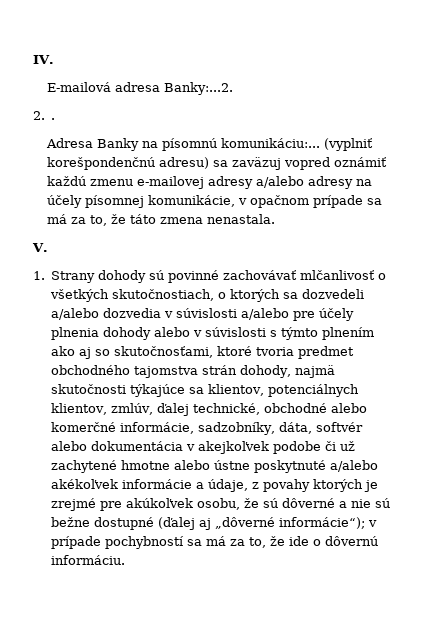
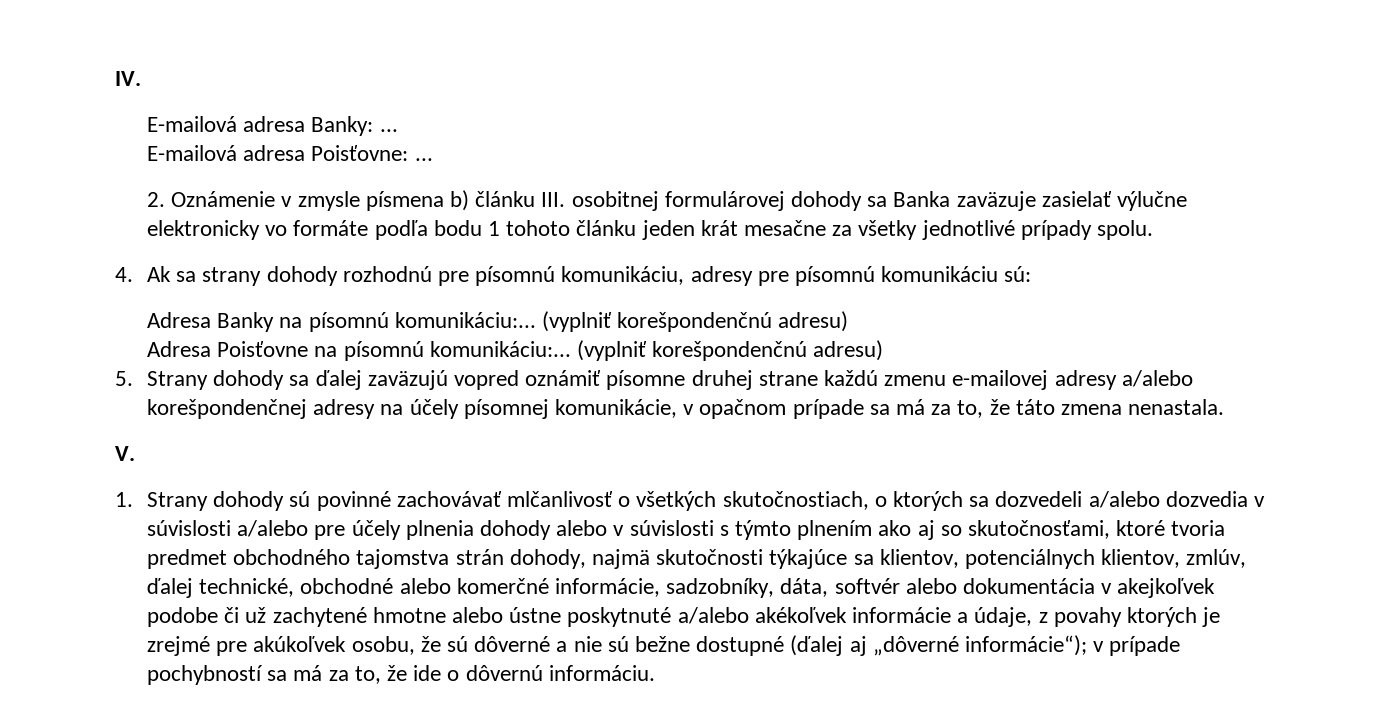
[163,82,233,95] [33,111,56,120] Banky:...2. // 2. . -> [311,116,398,136] [146,145,433,161] [146,190,1188,211] [146,220,1154,240] [115,266,1032,286] Banky: ... // E-mailová adresa Poisťovne: ... // 2. Oznámenie v zmysle písmena b) článku III. osobitnej formulárovej dohody sa Banka zaväzuje zasielať výlučne elektronicky vo formáte podľa bodu 1 tohoto článku jeden krát mesačne za všetky jednotlivé prípady spolu. // 4. Ak sa strany dohody rozhodnú pre písomnú komunikáciu, adresy pre písomnú komunikáciu sú:
[212,157,387,170] sa zaväzuj vopred oznámiť -> [146,340,884,361] [115,370,818,390] // Adresa Poisťovne na písomnú komunikáciu:... (vyplniť korešpondenčnú adresu) // 5. Strany dohody sa ďalej zaväzujú vopred oznámiť písomne druhej strane
(304, 182) none -> [146,399,307,419] korešpondenčnej

